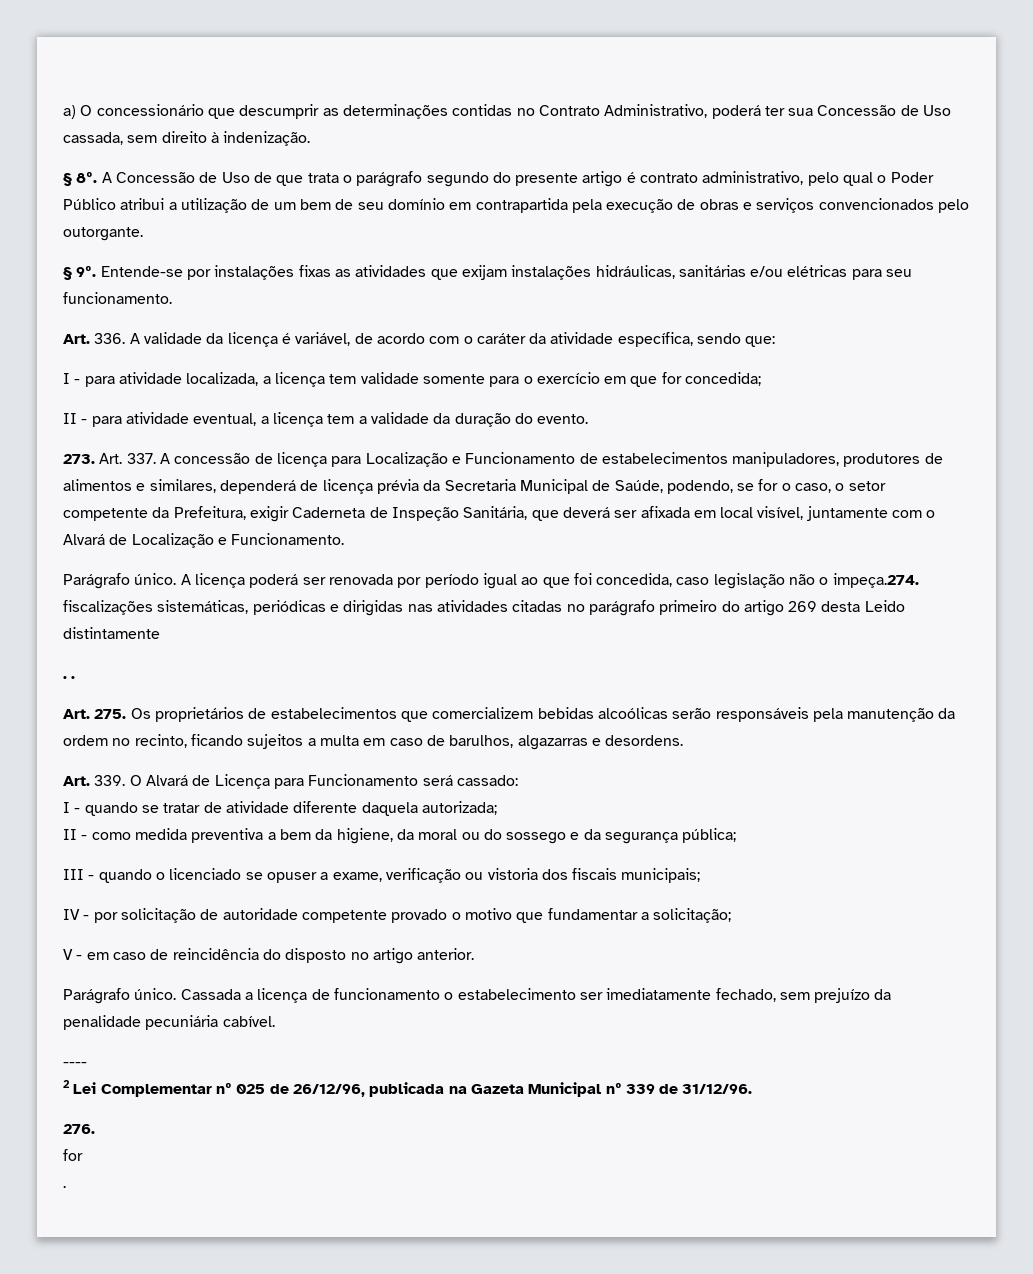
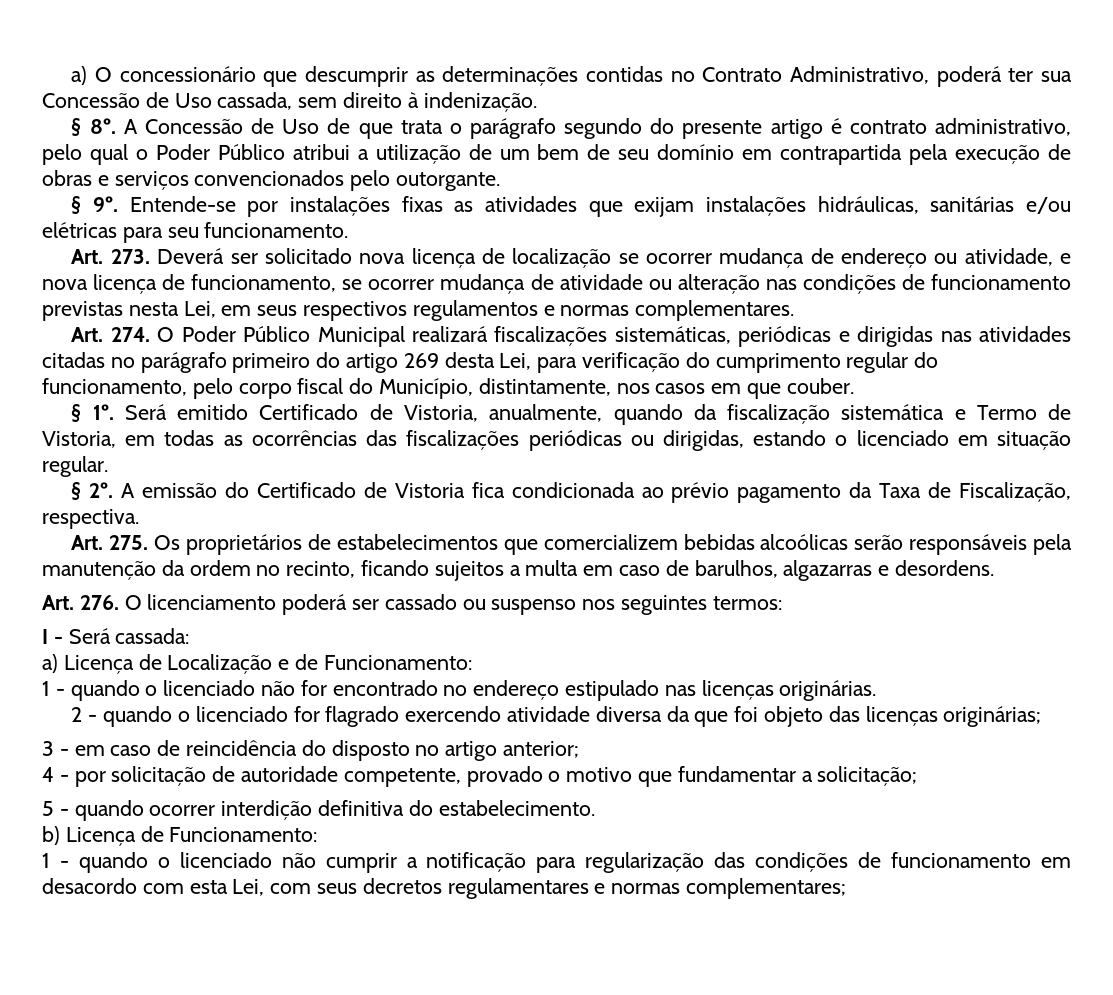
[94,332,776,347] [63,372,762,387] [63,412,589,427] [63,452,943,467] [63,479,886,494] [63,506,936,522] [63,533,345,548] [63,573,919,589] 336. A validade da licença é variável, de acordo com o caráter da atividade específica, sendo que: // I - para atividade localizada, a licença tem validade somente para o exercício em que for concedida; // II - para atividade eventual, a licença tem a validade da duração do evento. // 273. Art. 337. A concessão de licença para Localização e Funcionamento de estabelecimentos manipuladores, produtores de alimentos e similares, dependerá de licença prévia da Secretaria Municipal de Saúde, podendo, se for o caso, o setor competente da Prefeitura, exigir Caderneta de Inspeção Sanitária, que deverá ser afixada em local visível, juntamente com o Alvará de Localização e Funcionamento. // Parágrafo único. A licença poderá ser renovada por período igual ao que foi concedida, caso legislação não o impeça.274. -> [110,248,1071,268] [42,274,1071,294] [42,300,795,321] [71,326,489,347] 273. Deverá ser solicitado nova licença de localização se ocorrer mudança de endereço ou atividade, e nova licença de funcionamento, se ocorrer mudança de atividade ou alteração nas condições de funcionamento previstas nesta Lei, em seus respectivos regulamentos e normas complementares. // Art. 274. O Poder Público Municipal realizará
[864,600,905,612] [63,627,160,639] [63,676,76,679] Leido distintamente // . . -> [499,352,939,373] [42,378,854,399] [71,404,1071,425] [42,430,1071,451] [42,456,108,477] [71,482,1071,503] [42,509,139,529] Lei, para verificação do cumprimento regular do funcionamento, pelo corpo fiscal do Município, distintamente, nos casos em que couber. // § 1º. Será emitido Certificado de Vistoria, anualmente, quando da fiscalização sistemática e Termo de Vistoria, em todas as ocorrências das fiscalizações periódicas ou dirigidas, estando o licenciado em situação regular. // § 2º. A emissão do Certificado de Vistoria fica condicionada ao prévio pagamento da Taxa de Fiscalização, respectiva.
[94,774,518,789] [63,801,497,816] [63,828,737,844] [63,868,701,883] [63,908,732,923] [63,949,73,960] 339. O Alvará de Licença para Funcionamento será cassado: // I - quando se tratar de atividade diferente daquela autorizada; // II - como medida preventiva a bem da higiene, da moral ou do sossego e da segurança pública; // III - quando o licenciado se opuser a exame, verificação ou vistoria dos fiscais municipais; // IV - por solicitação de autoridade competente provado o motivo que fundamentar a solicitação; // V -> [79,594,782,615] [42,628,190,644] [42,654,472,674] [42,680,877,701] [71,706,1042,727] [42,741,54,756] 276. O licenciamento poderá ser cassado ou suspenso nos seguintes termos: // I - Será cassada: // a) Licença de Localização e de Funcionamento: // 1 - quando o licenciado não for encontrado no endereço estipulado nas licenças originárias. // 2 - quando o licenciado for flagrado exercendo atividade diversa da que foi objeto das licenças originárias; // 3
[417,948,475,960] [63,988,892,1004] [63,1015,275,1030] [63,1062,87,1067] [63,1080,753,1097] [63,1124,95,1134] [63,1149,83,1161] [63,1185,66,1188] anterior. // Parágrafo único. Cassada a licença de funcionamento o estabelecimento ser imediatamente fechado, sem prejuízo da penalidade pecuniária cabível. // ---- // 2 Lei Complementar nº 025 de 26/12/96, publicada na Gazeta Municipal nº 339 de 31/12/96. // 276. // for // . -> [503,741,580,758] [42,766,918,787] [42,800,595,821] [42,826,318,846] [42,852,1071,873] [42,878,847,899] anterior; // 4 - por solicitação de autoridade competente, provado o motivo que fundamentar a solicitação; // 5 - quando ocorrer interdição definitiva do estabelecimento. // b) Licença de Funcionamento: // 1 - quando o licenciado não cumprir a notificação para regularização das condições de funcionamento em desacordo com esta Lei, com seus decretos regulamentares e normas complementares;

